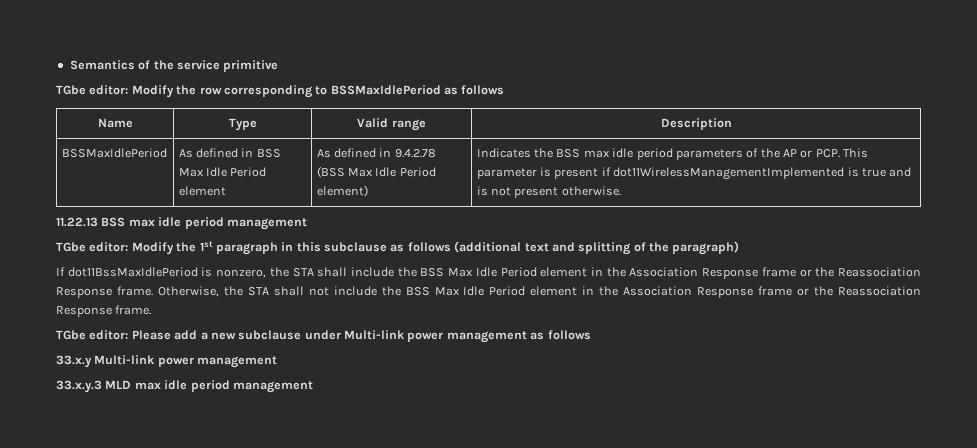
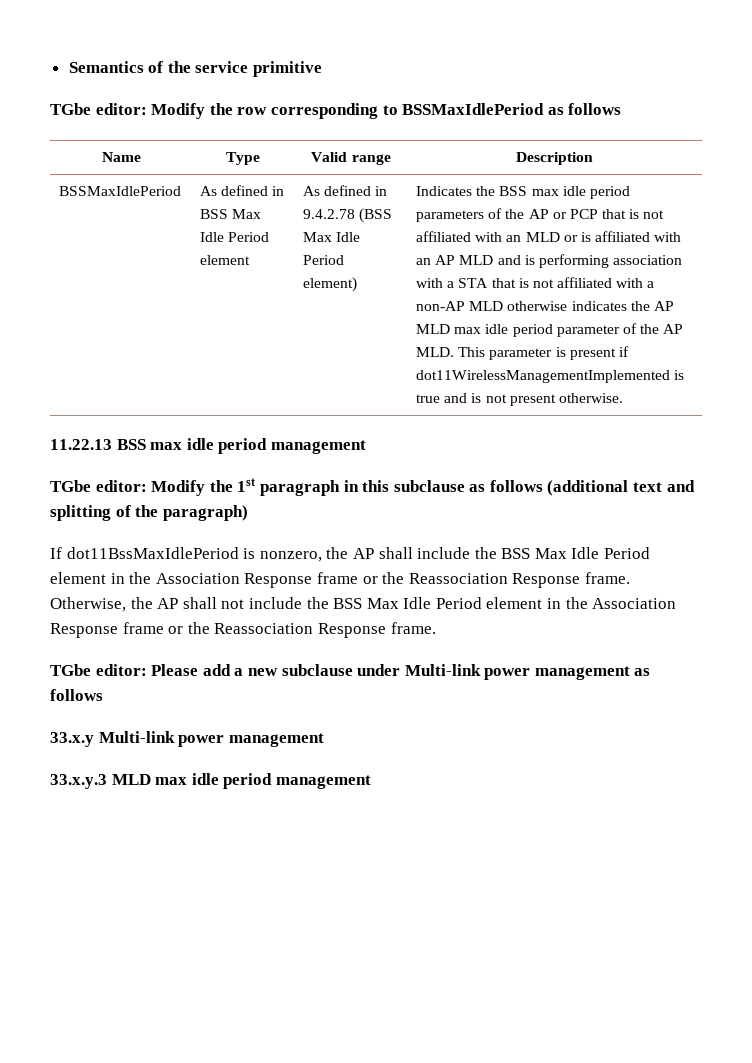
[815,149,840,158] PCP. -> [569,209,665,219] [416,231,682,242] [416,254,683,268] [416,277,655,288] [416,301,674,311] [416,323,684,337] [416,347,455,357] PCP that is not affiliated with an MLD or is affiliated with an AP MLD and is performing association with a STA that is not affiliated with a non-AP MLD otherwise indicates the AP MLD max idle period parameter of the AP MLD.
[292,268,314,277] STA -> [352,548,374,559] AP
[247,287,269,296] STA -> [157,598,179,609] AP

